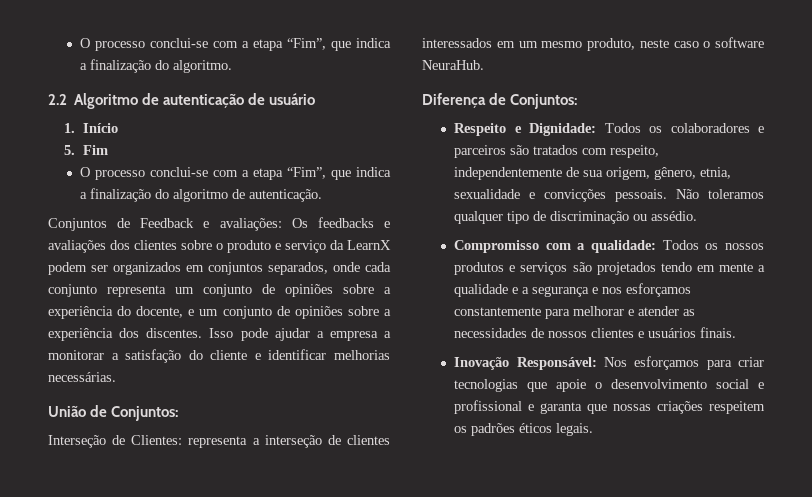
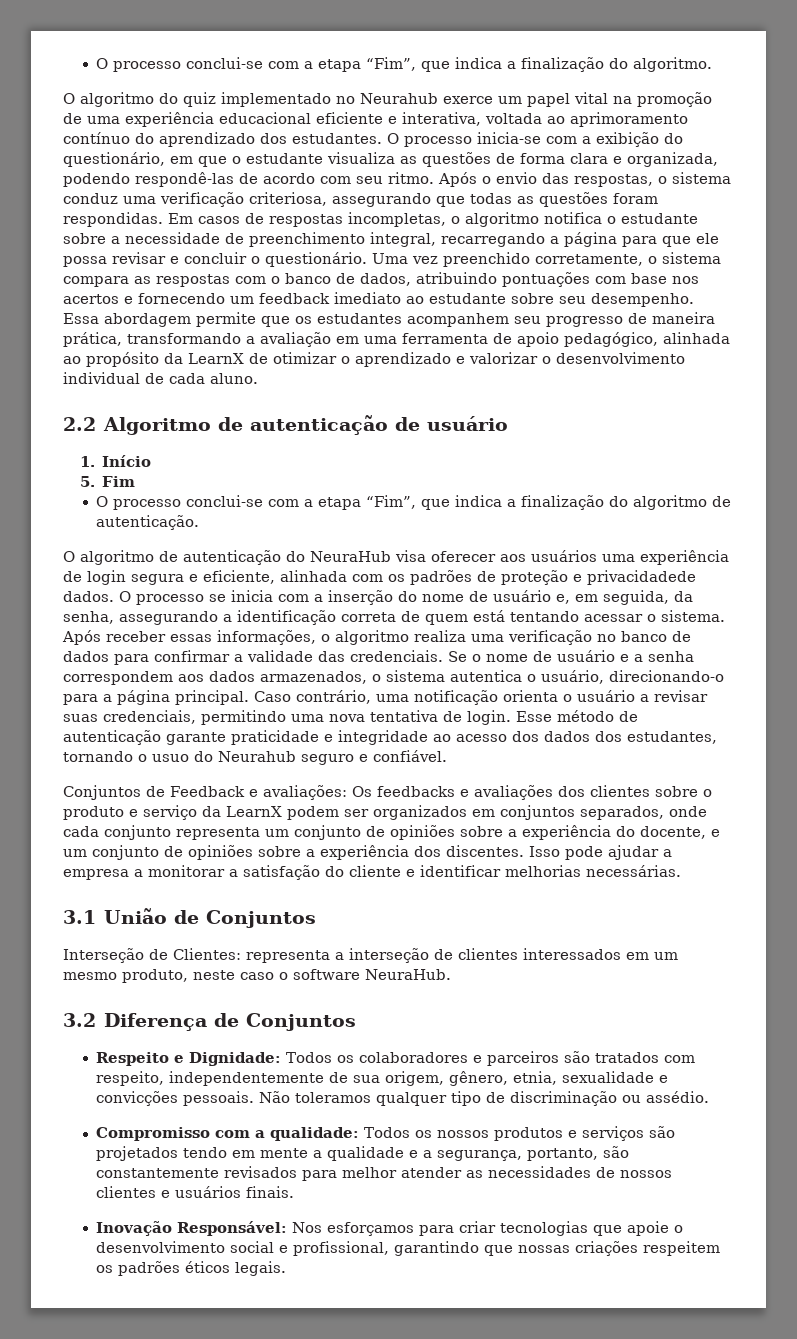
(233, 66) none -> [63,92,712,107] [63,112,688,127] [63,132,683,147] [63,152,718,167] [63,172,731,187] [63,192,658,207] [63,212,698,227] [63,232,719,247] [63,252,721,267] [63,272,699,287] [63,292,694,307] [63,312,715,327] [63,332,730,347] [63,352,685,367] [63,372,258,384] // O algoritmo do quiz implementado no Neurahub exerce um papel vital na promoção de uma experiência educacional eficiente e interativa, voltada ao aprimoramento contínuo do aprendizado dos estudantes. O processo inicia-se com a exibição do questionário, em que o estudante visualiza as questões de forma clara e organizada, podendo respondê-las de acordo com seu ritmo. Após o envio das respostas, o sistema conduz uma verificação criteriosa, assegurando que todas as questões foram respondidas. Em casos de respostas incompletas, o algoritmo notifica o estudante sobre a necessidade de preenchimento integral, recarregando a página para que ele possa revisar e concluir o questionário. Uma vez preenchido corretamente, o sistema compara as respostas com o banco de dados, atribuindo pontuações com base nos acertos e fornecendo um feedback imediato ao estudante sobre seu desempenho. Essa abordagem permite que os estudantes acompanhem seu progresso de maneira prática, transformando a avaliação em uma ferramenta de apoio pedagógico, alinhada ao propósito da LearnX de otimizar o aprendizado e valorizar o desenvolvimento individual de cada aluno.
(323, 195) none -> [63,550,729,565] [63,570,696,585] [63,590,693,605] [63,610,725,625] [62,630,691,645] [63,650,694,665] [63,670,724,685] [63,690,708,705] [63,710,638,725] [63,730,717,745] [63,750,447,765] // O algoritmo de autenticação do NeuraHub visa oferecer aos usuários uma experiência de login segura e eficiente, alinhada com os padrões de proteção e privacidadede dados. O processo se inicia com a inserção do nome de usuário e, em seguida, da senha, assegurando a identificação correta de quem está tentando acessar o sistema. Após receber essas informações, o algoritmo realiza uma verificação no banco de dados para confirmar a validade das credenciais. Se o nome de usuário e a senha correspondem aos dados armazenados, o sistema autentica o usuário, direcionando-o para a página principal. Caso contrário, uma notificação orienta o usuário a revisar suas credenciais, permitindo uma nova tentativa de login. Esse método de autenticação garante praticidade e integridade ao acesso dos dados dos estudantes, tornando o usuo do Neurahub seguro e confiável.
(116, 377) none -> [63,910,96,924] 3.1
[111,406,179,421] Conjuntos: -> [205,910,316,928] Conjuntos
(484, 65) none -> [63,1013,96,1027] 3.2
[510,94,578,109] Conjuntos: -> [245,1013,356,1031] Conjuntos
[532,283,692,297] [454,306,635,319] segurança e nos esforçamos constantemente para melhorar e -> [437,1146,630,1161] [96,1166,398,1181] segurança, portanto, são constantemente revisados para melhor
[454,400,583,414] profissional e garanta -> [293,1241,480,1256] profissional, garantindo

